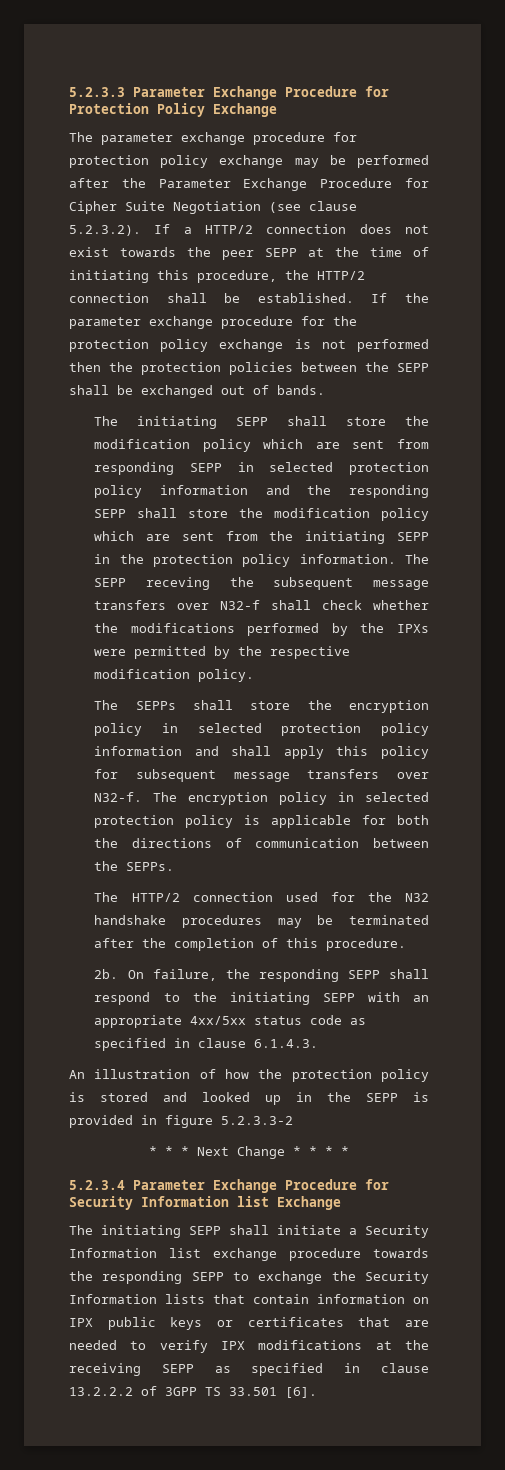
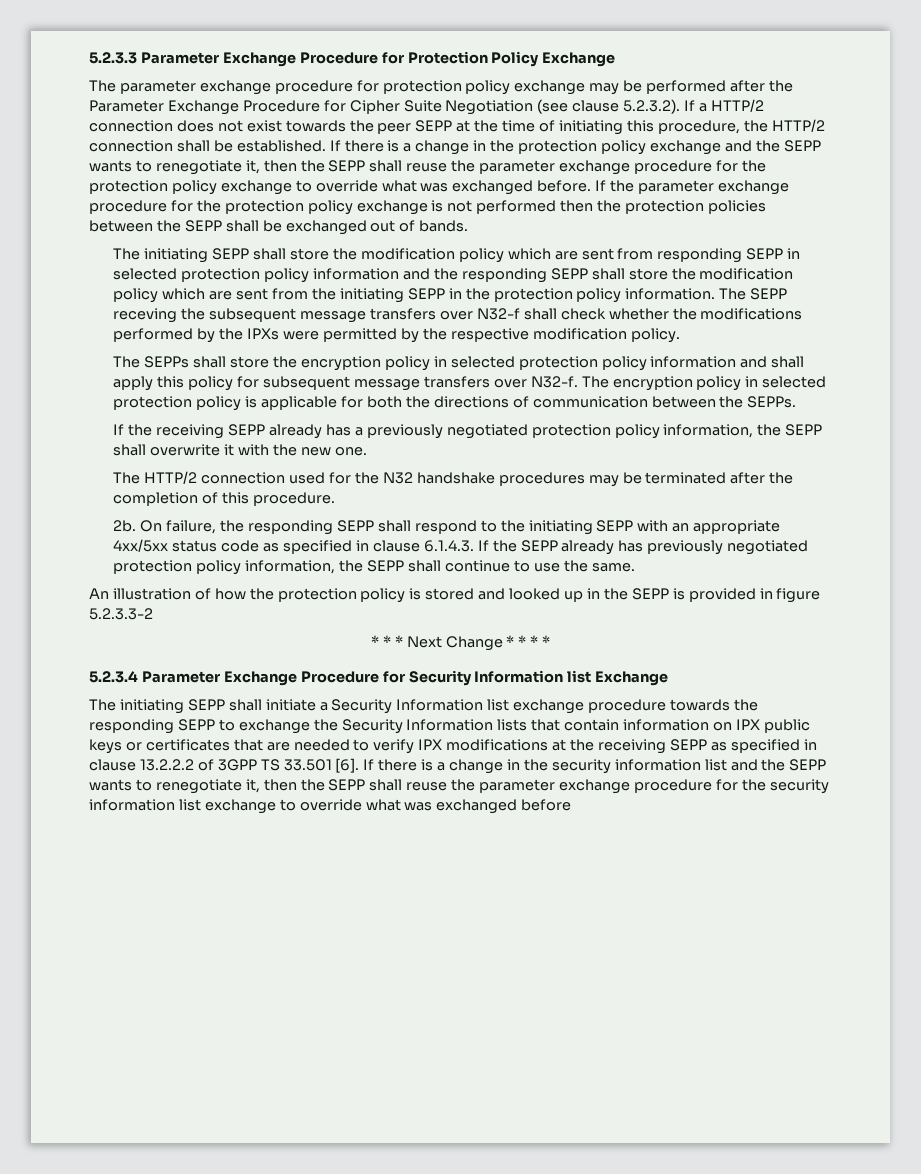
(388, 298) none -> [344,140,821,155] [89,160,766,175] [89,180,607,195] there is a change in the protection policy exchange and the SEPP wants to renegotiate it, then the SEPP shall reuse the parameter exchange procedure for the protection policy exchange to override what was exchanged before. If
(175, 866) none -> [113,424,823,439] [113,444,367,456] // If the receiving SEPP already has a previously negotiated protection policy information, the SEPP shall overwrite it with the new one.
(319, 1043) none -> [477,540,809,555] [113,560,635,575] If the SEPP already has previously negotiated protection policy information, the SEPP shall continue to use the same.
(317, 1392) none -> [363,759,827,774] [89,779,829,794] [89,799,572,814] If there is a change in the security information list and the SEPP wants to renegotiate it, then the SEPP shall reuse the parameter exchange procedure for the security information list exchange to override what was exchanged before

